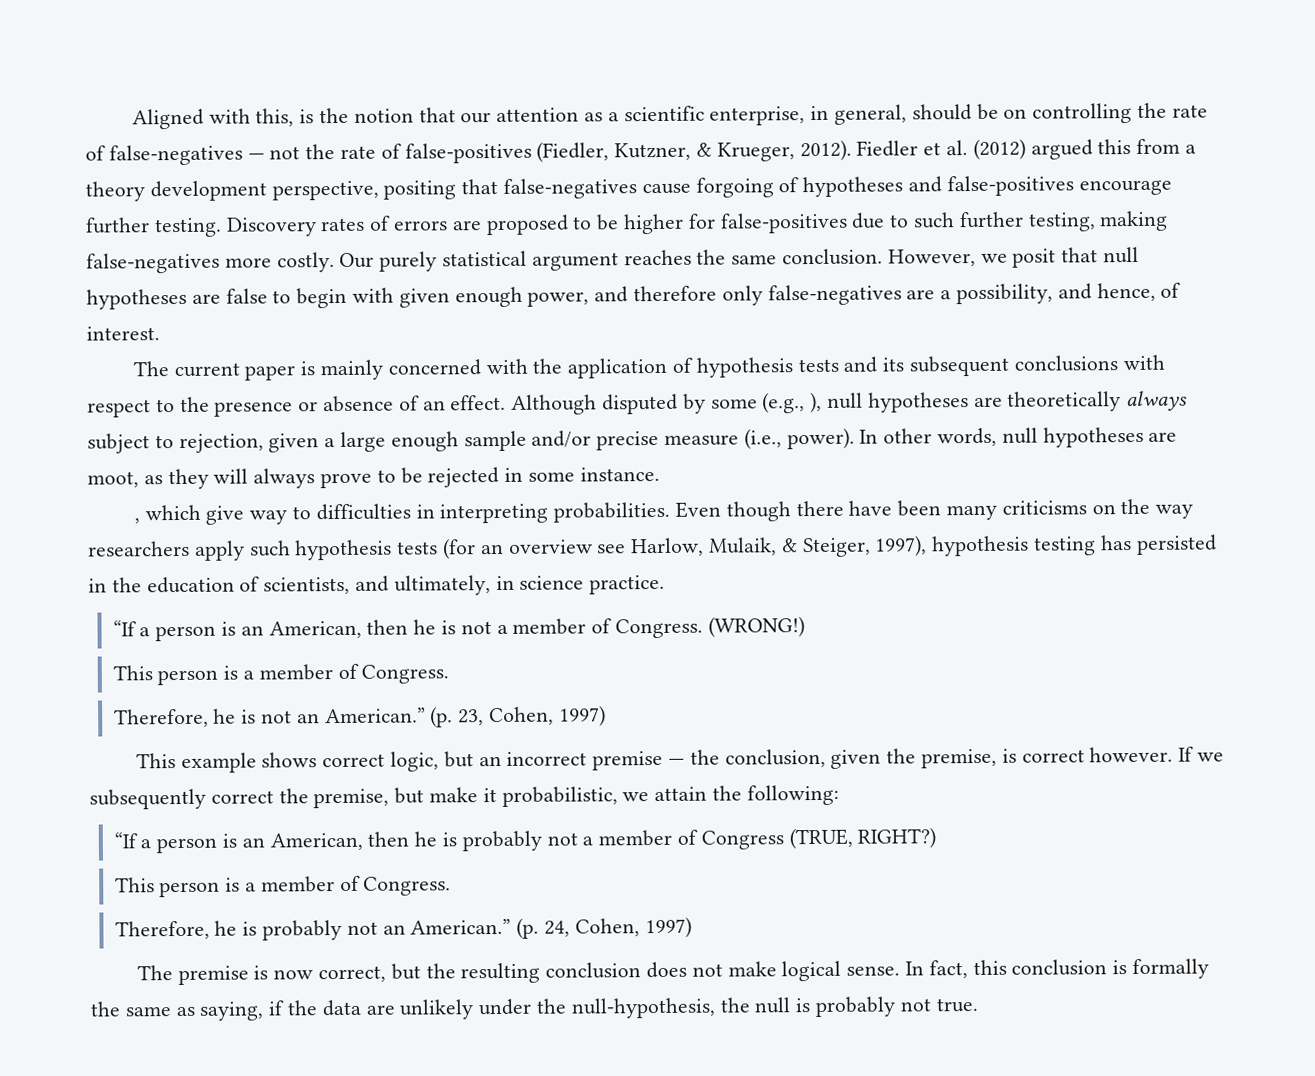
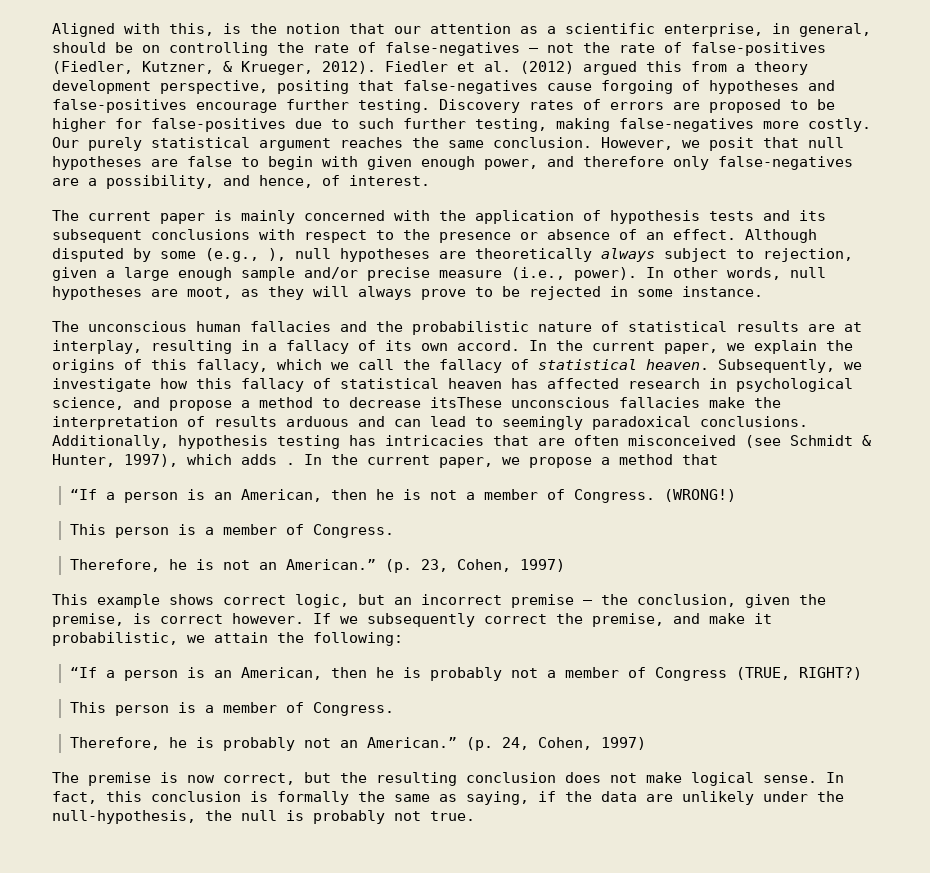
[133,498,1194,525] [88,534,1217,561] [88,574,666,596] , which give way to difficulties in interpreting probabilities. Even though there have been many criticisms on the way researchers apply such hypothesis tests (for an overview see Harlow, Mulaik, & Steiger, 1997), hypothesis testing has persisted in the education of scientists, and ultimately, in science practice. -> [52,321,862,335] [52,340,853,354] [52,359,862,373] [52,378,853,392] [52,397,781,411] [52,416,808,430] [52,435,871,449] [52,454,718,468] The unconscious human fallacies and the probabilistic nature of statistical results are at interplay, resulting in a fallacy of its own accord. In the current paper, we explain the origins of this fallacy, which we call the fallacy of statistical heaven. Subsequently, we investigate how this fallacy of statistical heaven has affected research in psychological science, and propose a method to decrease itsThese unconscious fallacies make the interpretation of results arduous and can lead to seemingly paradoxical conclusions. Additionally, hypothesis testing has intricacies that are often misconceived (see Schmidt & Hunter, 1997), which adds . In the current paper, we propose a method that
[394,787,425,804] but -> [673,613,700,624] and

